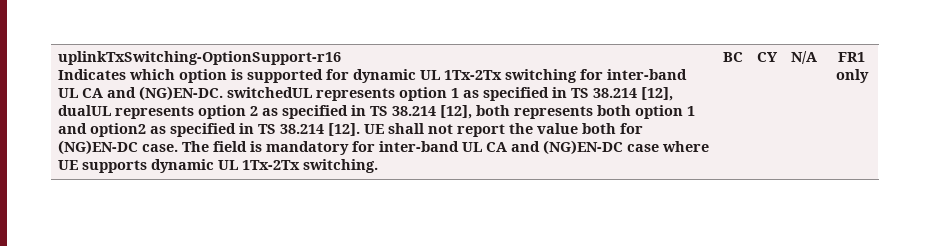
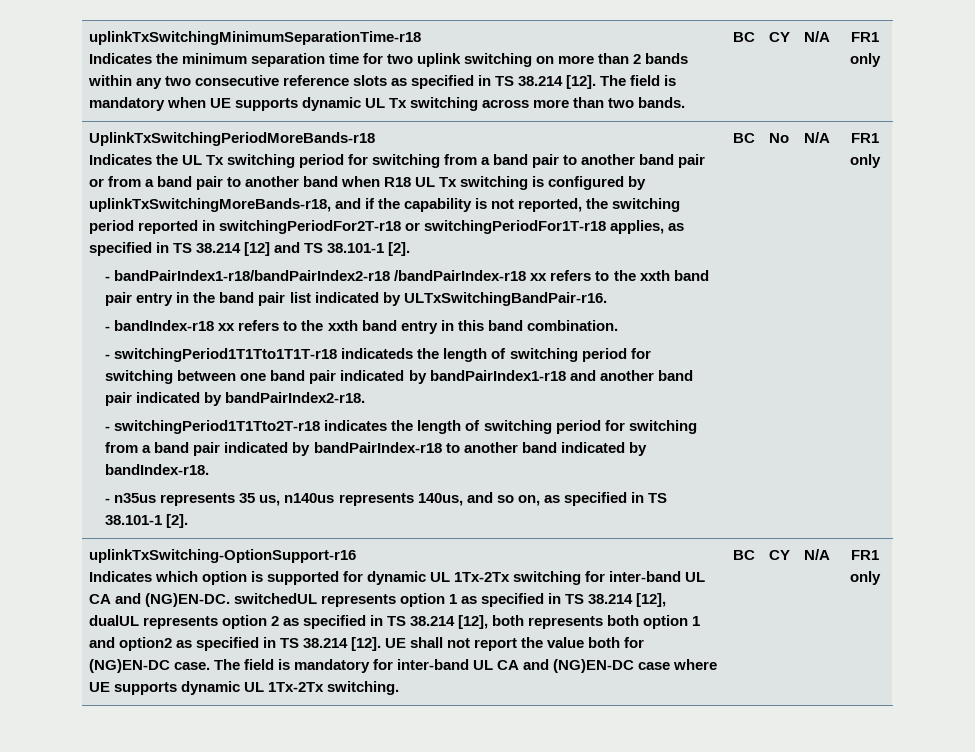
(57, 58) none -> [88,31,421,45] [88,53,689,67] [87,75,677,89] [88,97,686,111] [732,32,755,42] [768,32,790,42] [804,31,830,42] [851,32,879,42] [850,53,881,67] [88,132,375,146] [88,154,706,168] [88,176,647,190] [88,198,681,212] [88,220,684,234] [88,242,411,256] [105,270,709,281] [105,292,607,306] [105,320,618,334] [105,348,651,362] [105,370,693,384] [105,392,366,406] [105,420,697,434] [105,442,647,456] [105,464,210,475] [105,492,667,506] [105,514,189,528] [732,133,755,143] [769,133,789,143] [804,132,830,143] [851,133,879,143] [850,154,881,168] uplinkTxSwitchingMinimumSeparationTime-r18 // Indicates the minimum separation time for two uplink switching on more than 2 bands within any two consecutive reference slots as specified in TS 38.214 [12]. The field is mandatory when UE supports dynamic UL Tx switching across more than two bands. | BC | CY | N/A | FR1 only // UplinkTxSwitchingPeriodMoreBands-r18 // Indicates the UL Tx switching period for switching from a band pair to another band pair or from a band pair to another band when R18 UL Tx switching is configured by uplinkTxSwitchingMoreBands-r18, and if the capability is not reported, the switching period reported in switchingPeriodFor2T-r18 or switchingPeriodFor1T-r18 applies, as specified in TS 38.214 [12] and TS 38.101-1 [2]. // - bandPairIndex1-r18/bandPairIndex2-r18 /bandPairIndex-r18 xx refers to the xxth band pair entry in the band pair list indicated by ULTxSwitchingBandPair-r16. // - bandIndex-r18 xx refers to the xxth band entry in this band combination. // - switchingPeriod1T1Tto1T1T-r18 indicateds the length of switching period for switching between one band pair indicated by bandPairIndex1-r18 and another band pair indicated by bandPairIndex2-r18. // - switchingPeriod1T1Tto2T-r18 indicates the length of switching period for switching from a band pair indicated by bandPairIndex-r18 to another band indicated by bandIndex-r18. // - n35us represents 35 us, n140us represents 140us, and so on, as specified in TS 38.101-1 [2]. | BC | No | N/A | FR1 only //

